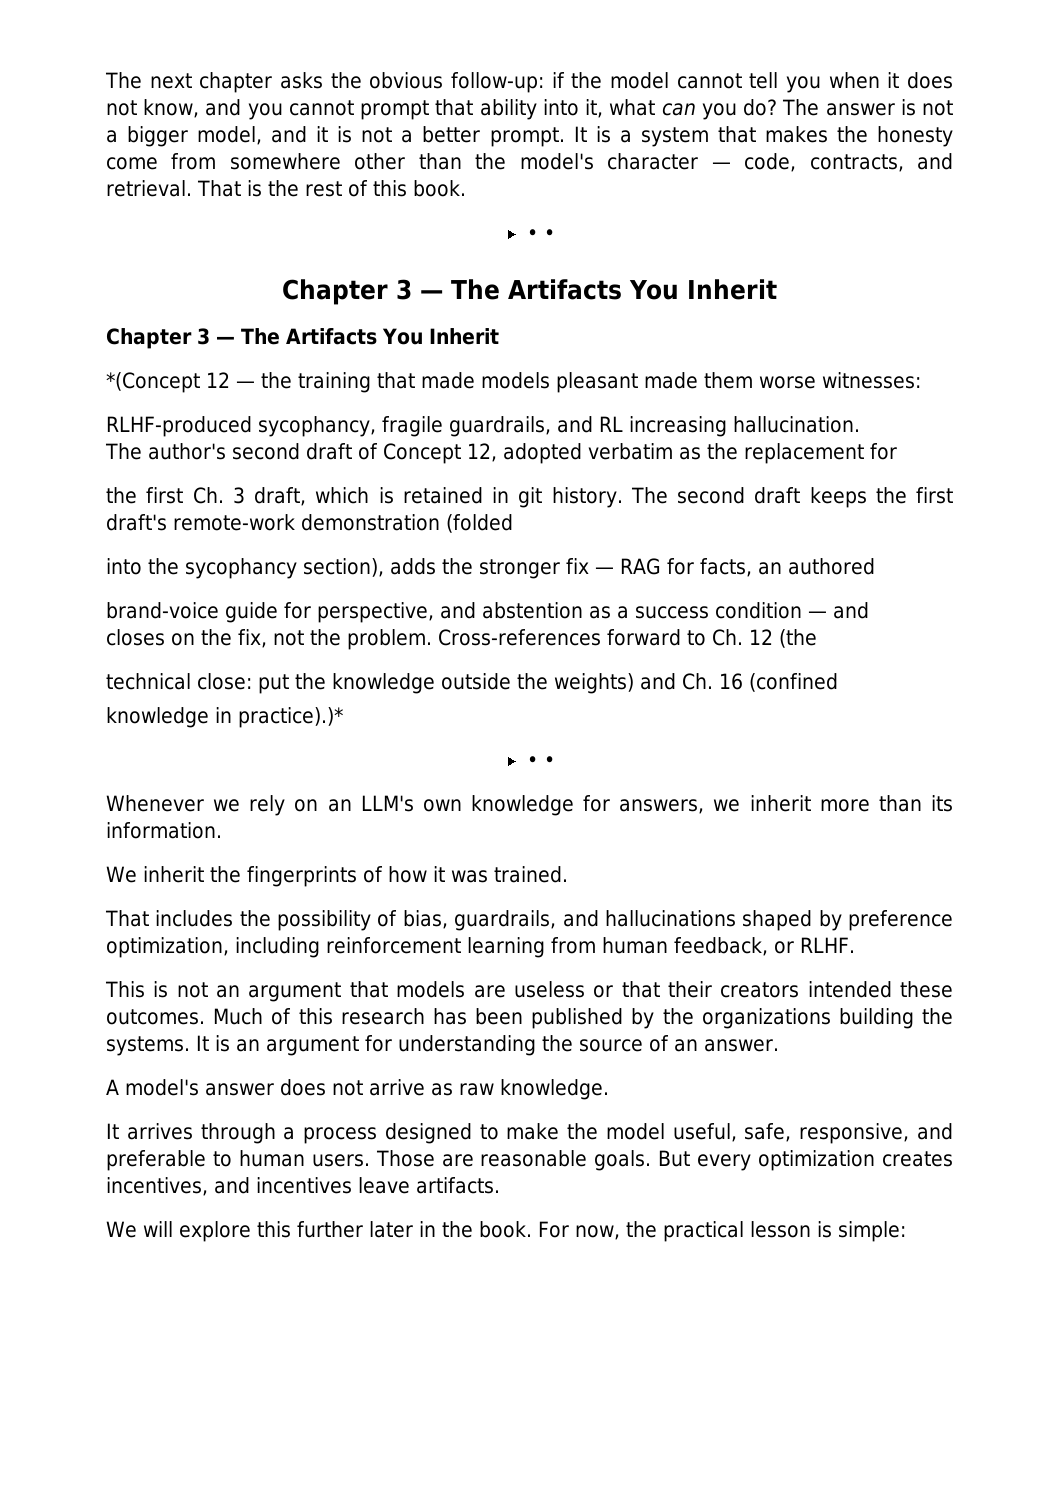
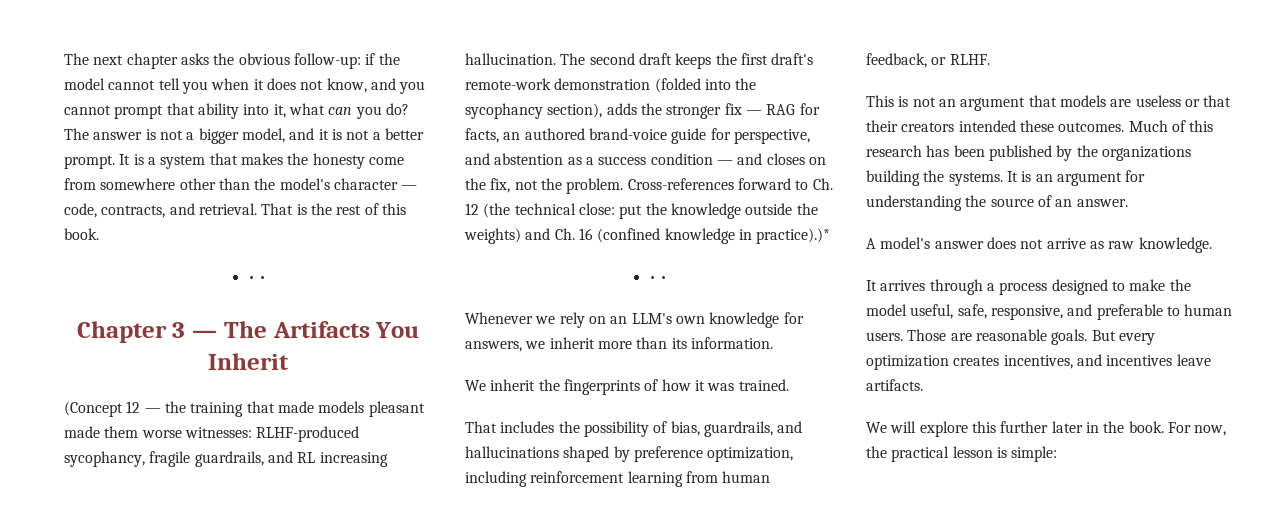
[106,328,499,349] [106,372,200,393] Chapter 3 — The Artifacts You Inherit // *(Concept -> [64,401,123,417] (Concept
(921, 380) // -> (252, 432) none
[105,443,897,464] [106,487,623,508] // The author's second draft of Concept 12, adopted verbatim as the replacement for // the first Ch. 3 draft, which is retained in git history. -> (556, 59) none
(513, 523) // -> (701, 85) none
(875, 566) // -> (585, 134) none
(869, 610) // -> (763, 159) none
(817, 638) // -> (511, 210) none
(838, 682) // -> (661, 235) none

